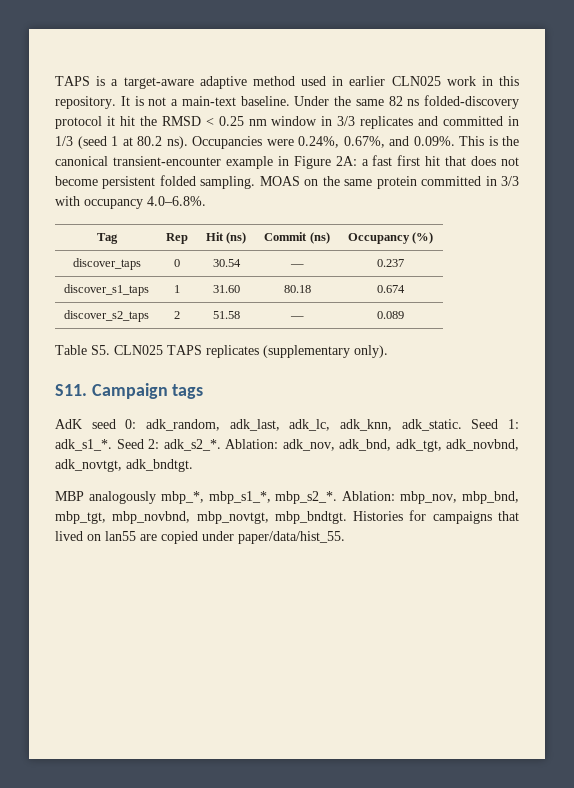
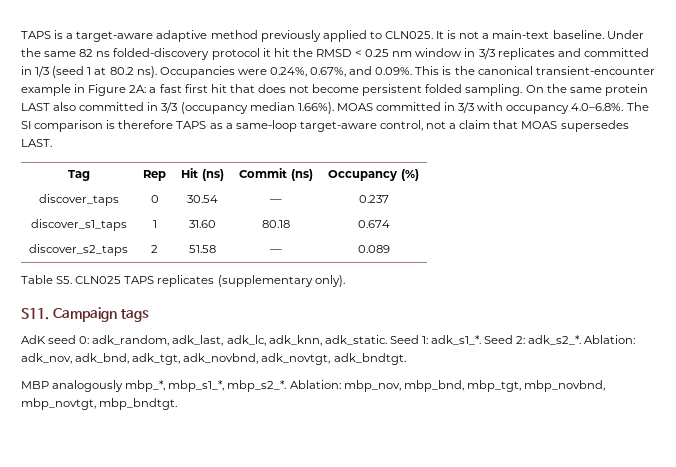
[301,76,520,86] [55,96,116,109] used in earlier CLN025 work in this repository. -> [260,30,433,42] previously applied to CLN025.
[259,176,319,186] MOAS on -> [525,85,544,93] On
(417, 182) none -> [21,102,373,114] LAST also committed in 3/3 (occupancy median 1.66%). MOAS
(206, 201) none -> [626,102,649,111] [21,120,629,132] [21,139,52,147] The SI comparison is therefore TAPS as a same-loop target-aware control, not a claim that MOAS supersedes LAST.
[353,510,519,524] [55,531,345,544] Histories for campaigns that lived on lan55 are copied under paper/data/hist_55. -> (178, 404) none

